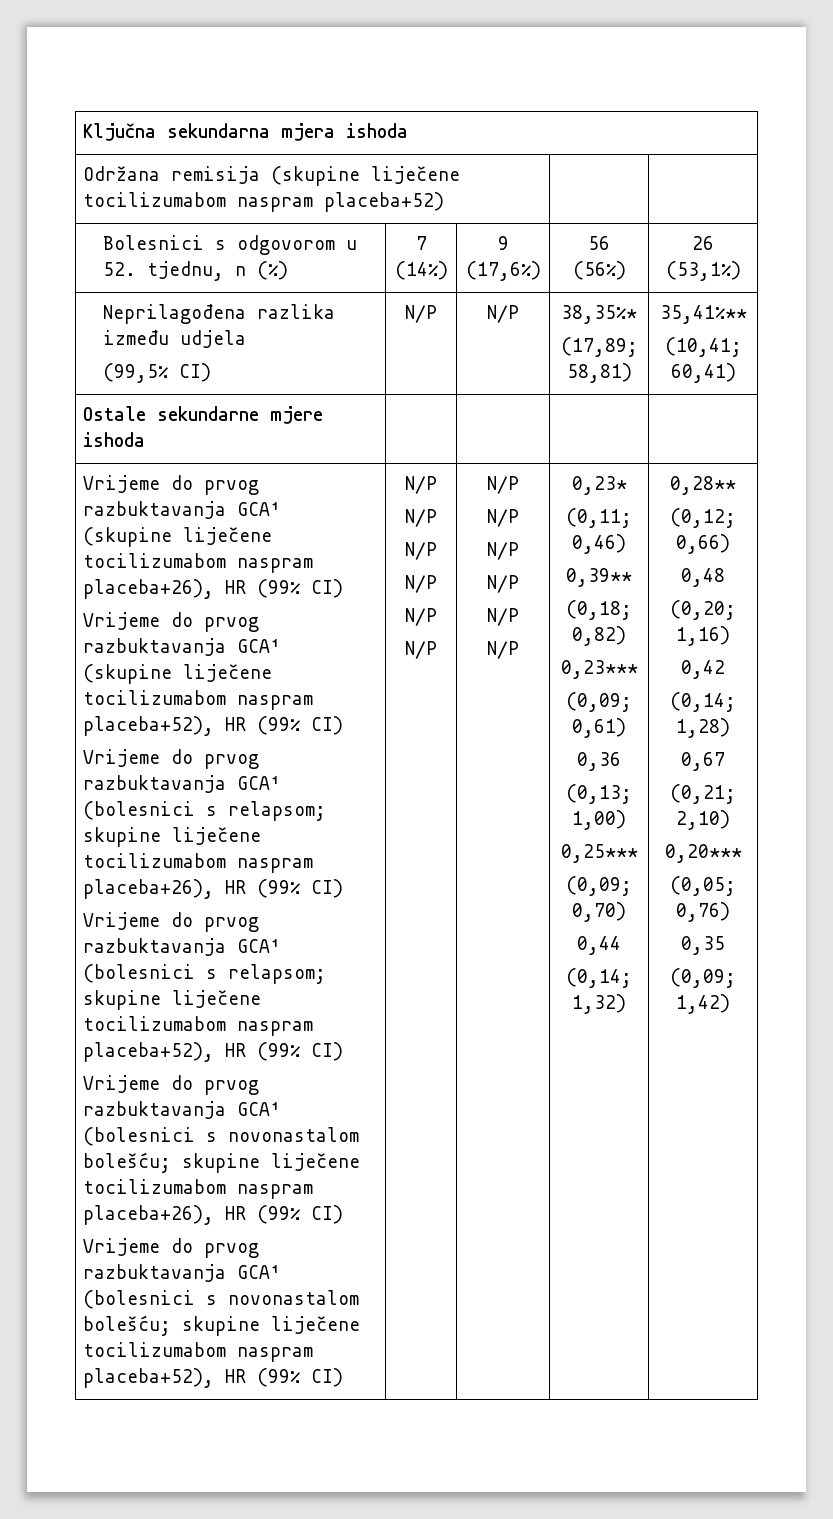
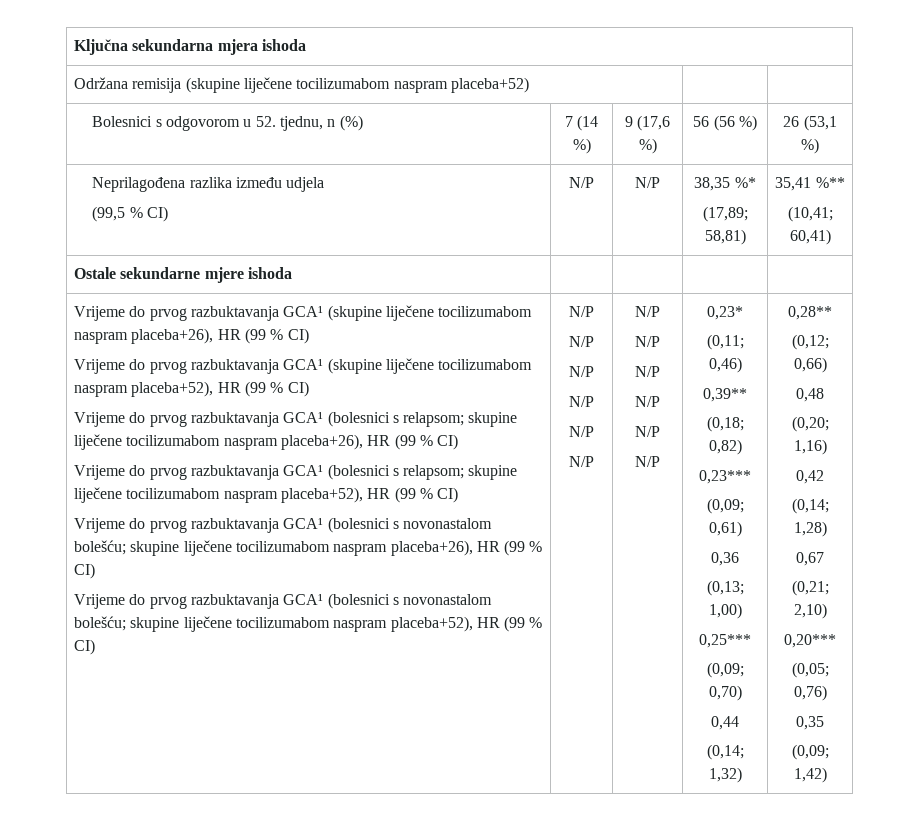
[394,261,448,280] (14%) -> [577,115,599,131] [572,138,591,154] (14 %)
[465,261,541,281] (17,6%) -> [637,115,671,131] [638,138,657,154] (17,6 %)
[572,261,626,280] (56%) -> [713,115,757,131] (56 %)
[665,261,741,281] (53,1%) -> [803,115,837,131] [801,138,819,154] (53,1 %)
[103,363,170,383] (99,5% -> [92,206,143,222] (99,5 %
[561,305,637,324] 38,35%* -> [694,177,756,191] 38,35 %*
[659,305,747,324] 35,41%** -> [775,177,845,191] 35,41 %**
[256,579,301,598] (99% -> [244,328,284,344] (99 %
[256,716,301,735] (99% -> [244,381,284,397] (99 %
[256,879,301,898] (99% -> [394,434,433,450] (99 %
[256,1042,301,1061] (99% -> [394,487,433,503] (99 %
[256,1205,301,1224] (99% -> [504,540,543,556] (99 %
[256,1368,301,1387] (99% -> [504,616,543,632] (99 %

